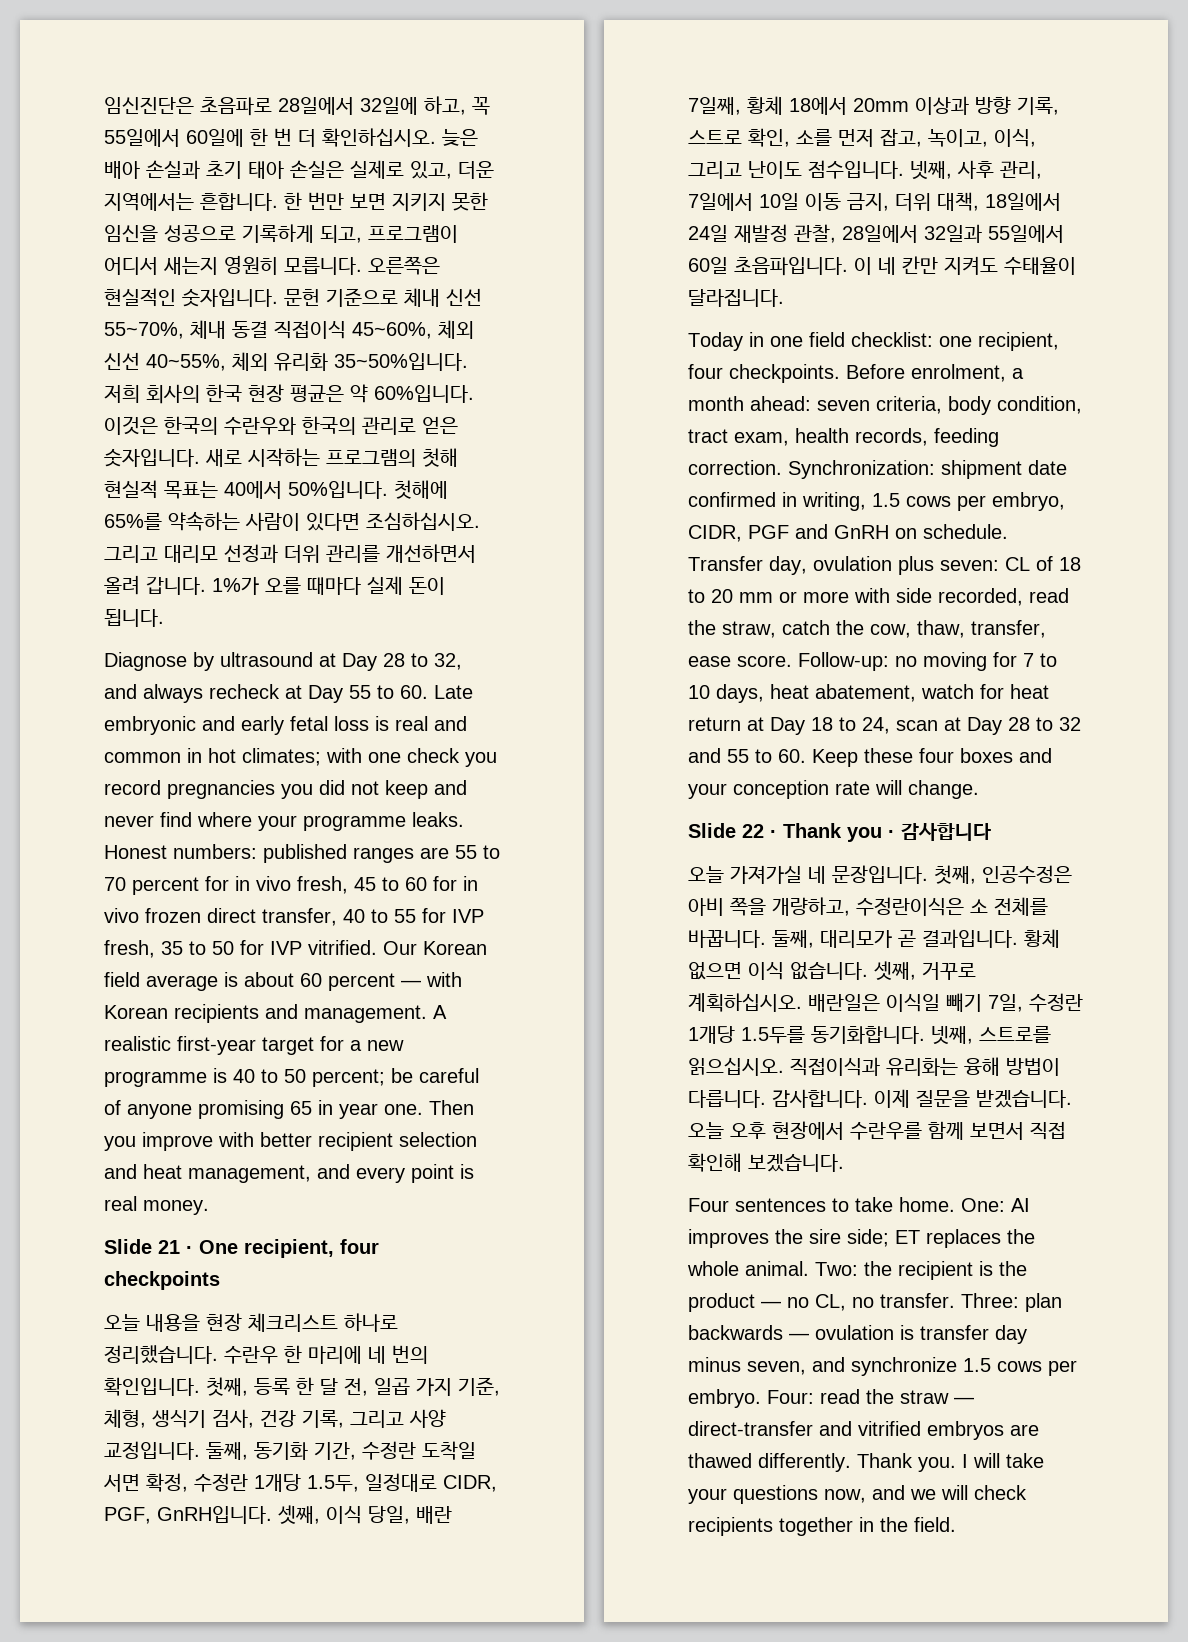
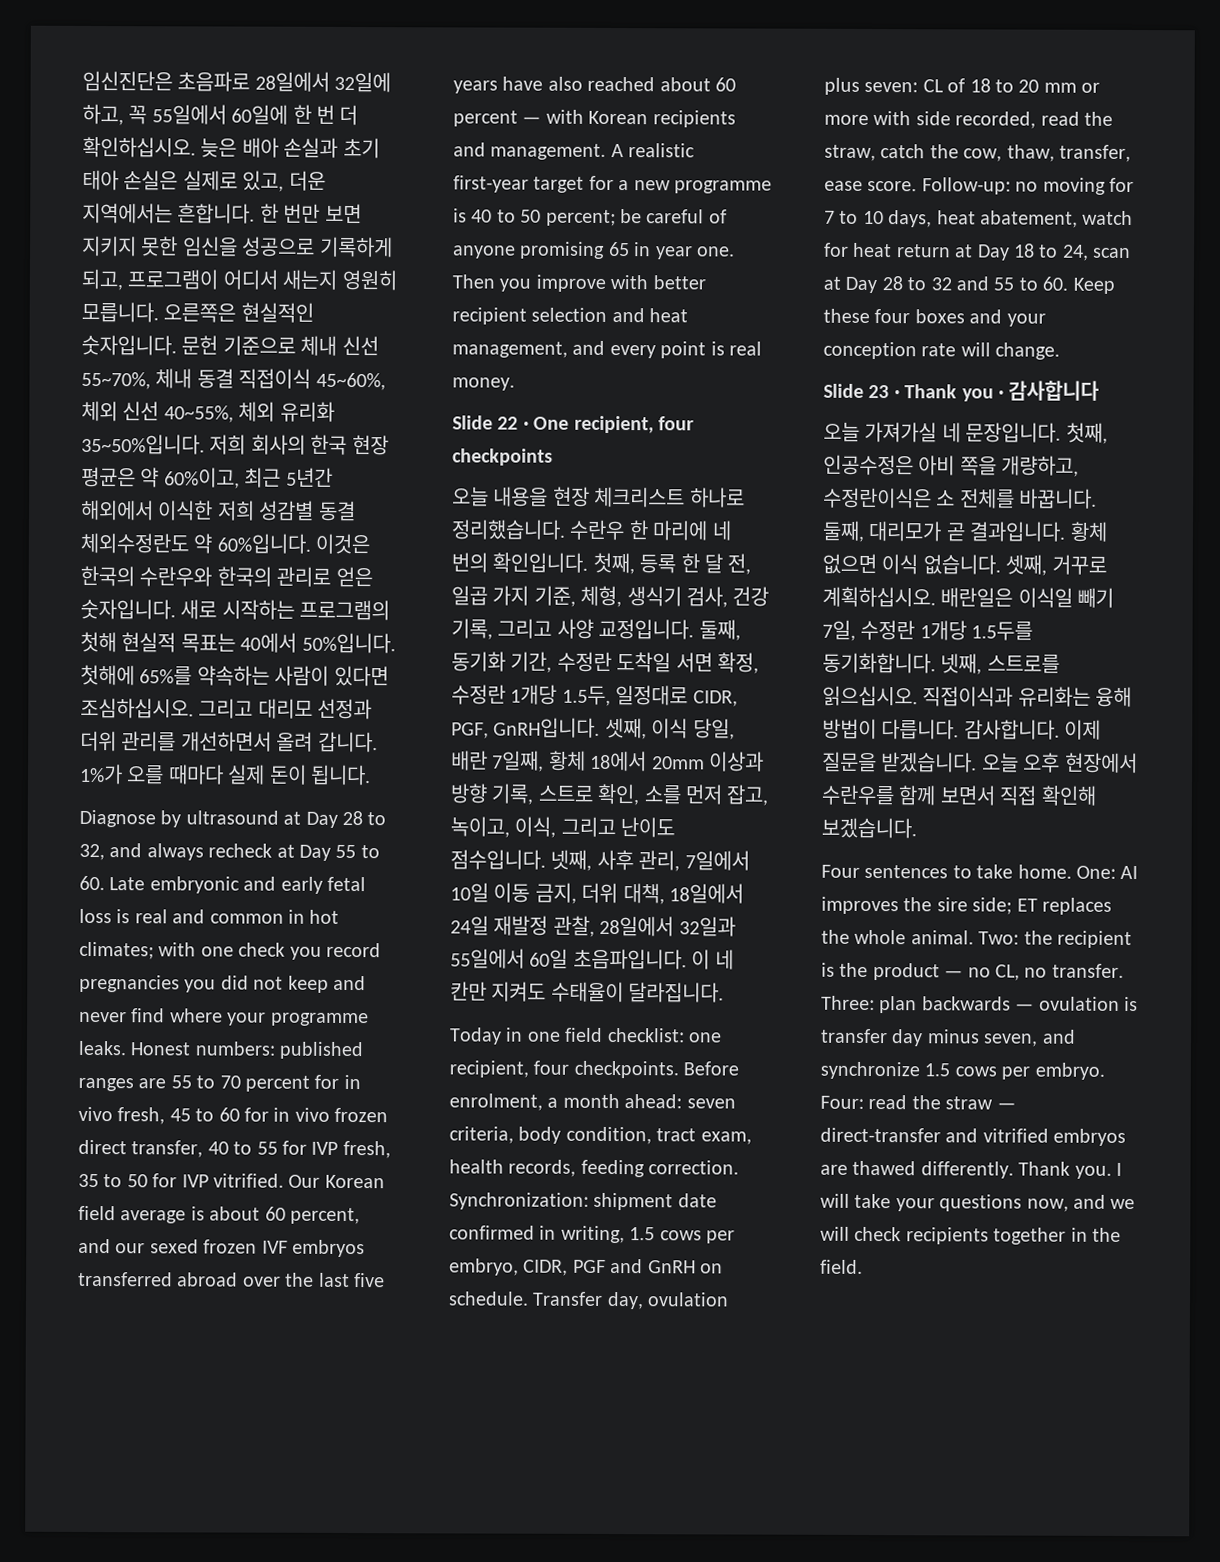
(368, 393) none -> [163,467,333,489] [80,499,356,522] [80,532,213,554] 60%이고, 최근 5년간 해외에서 이식한 저희 성감별 동결 체외수정란도 약
(322, 980) none -> [290,1207,360,1225] [78,1238,365,1258] [78,1271,385,1288] [453,76,736,94] percent, and our sexed frozen IVF embryos transferred abroad over the last five years have also reached about 60
[158,1240,180,1254] 21 -> [497,416,519,430] 22
[742,824,764,838] 22 -> [868,384,890,399] 23

